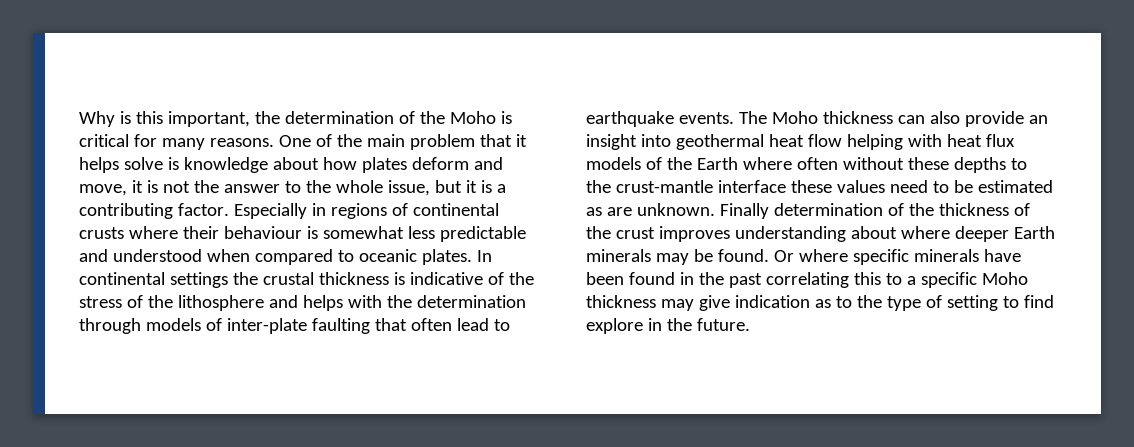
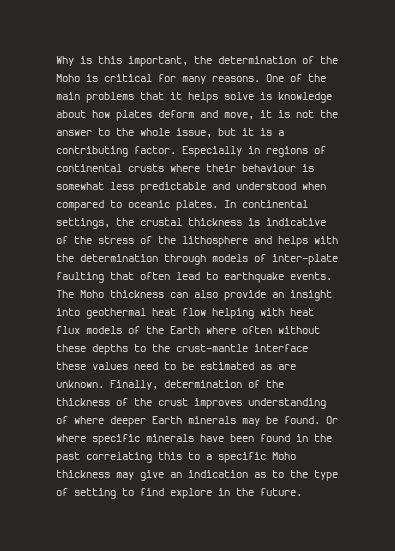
[409,134,475,150] problem -> [86,92,134,103] problems
[169,272,228,288] settings -> [56,218,110,229] settings,
[719,203,769,219] Finally -> [110,380,158,390] Finally,
[850,226,897,239] about -> [56,416,68,424] of
(730, 303) none -> [170,472,182,478] an

